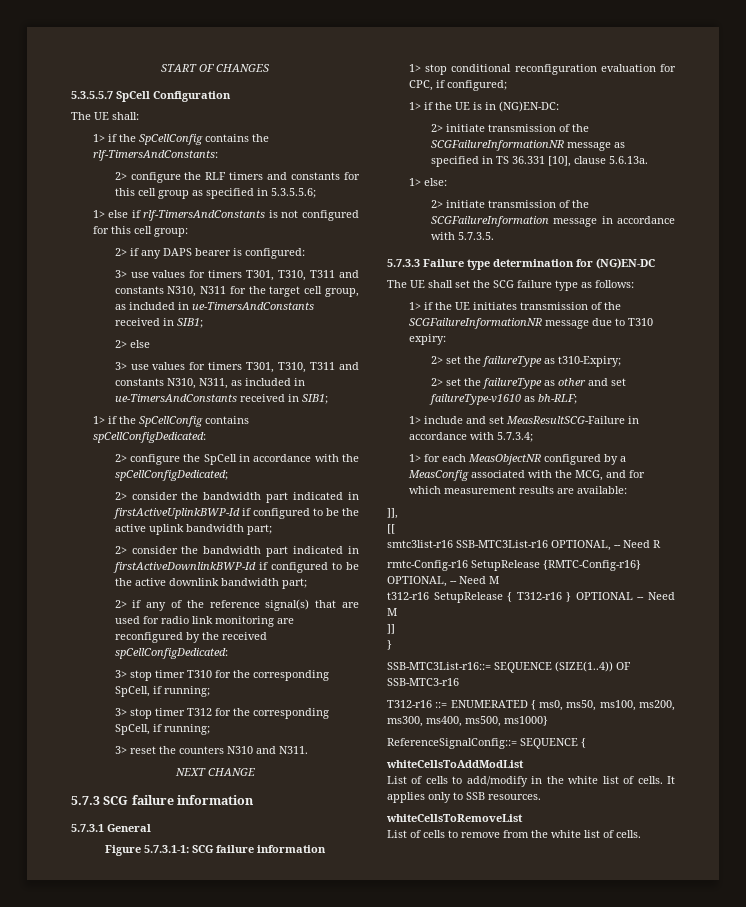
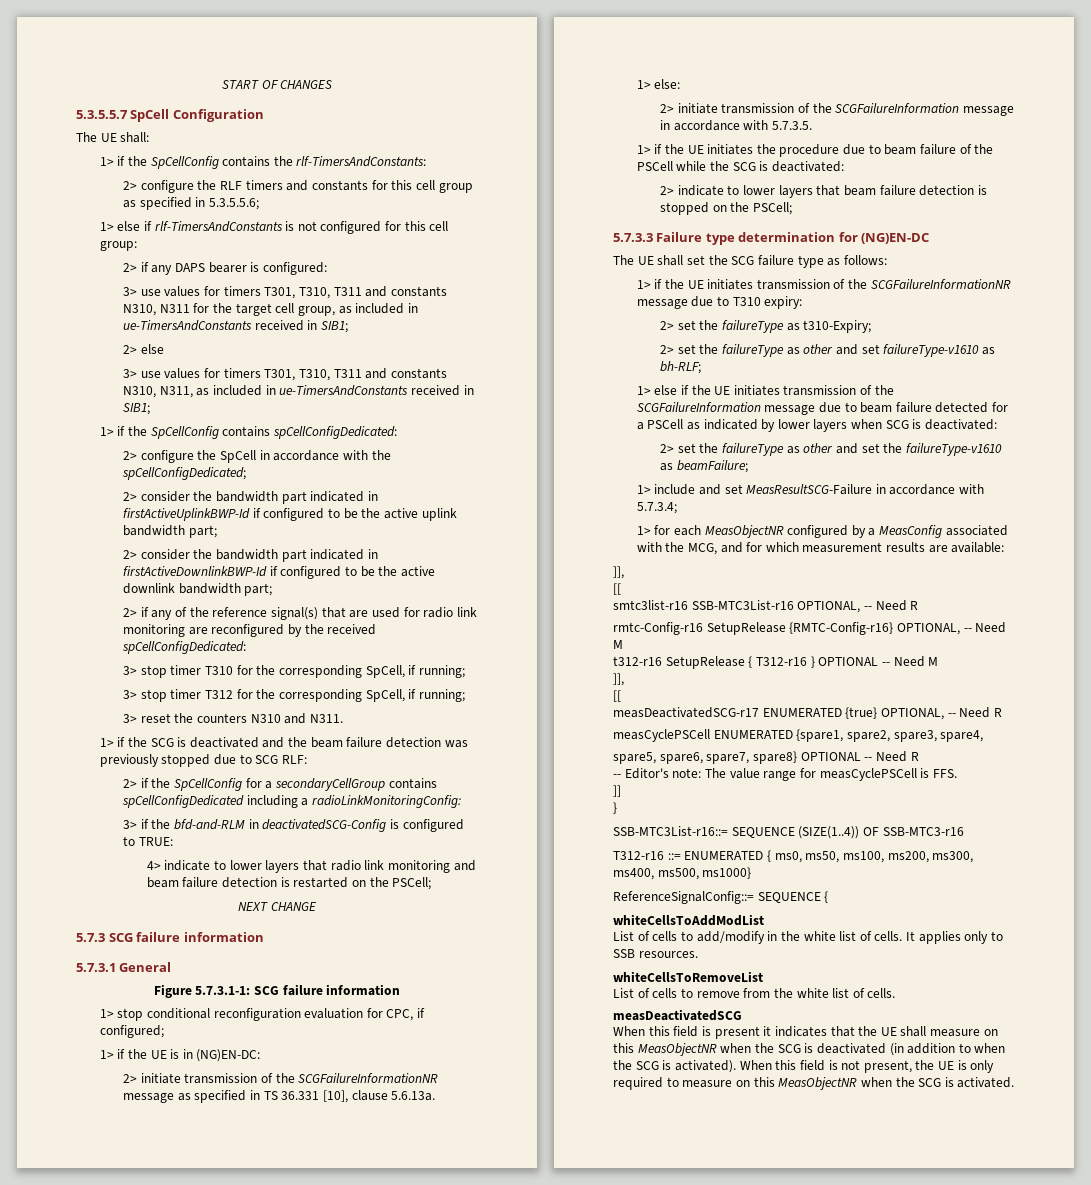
(308, 750) none -> [99,737,468,748] [99,754,307,767] [123,778,437,791] [122,795,462,808] [123,819,464,832] [123,836,173,846] [146,860,476,873] [146,877,432,890] // 1> if the SCG is deactivated and the beam failure detection was previously stopped due to SCG RLF: // 2> if the SpCellConfig for a secondaryCellGroup contains spCellConfigDedicated including a radioLinkMonitoringConfig: // 3> if the bfd-and-RLM in deactivatedSCG-Config is configured to TRUE: // 4> indicate to lower layers that radio link monitoring and beam failure detection is restarted on the PSCell;
(494, 236) none -> [636,144,994,157] [636,161,844,172] [660,185,987,198] [660,202,793,215] // 1> if the UE initiates the procedure due to beam failure of the PSCell while the SCG is deactivated: // 2> indicate to lower layers that beam failure detection is stopped on the PSCell;
(577, 399) none -> [636,385,894,396] [636,402,1009,415] [636,419,998,432] [660,443,1002,456] [660,460,748,473] // 1> else if the UE initiates transmission of the SCGFailureInformation message due to beam failure detected for a PSCell as indicated by lower layers when SCG is deactivated: // 2> set the failureType as other and set the failureType-v1610 as beamFailure;
(397, 612) none -> [613,673,624,686] [613,690,621,702] [613,707,1002,720] [613,729,984,742] [613,751,919,764] [613,768,957,781] // ]], // [[ // measDeactivatedSCG-r17 ENUMERATED {true} OPTIONAL, -- Need R // measCyclePSCell ENUMERATED {spare1, spare2, spare3, spare4, // spare5, spare6, spare7, spare8} OPTIONAL -- Need R // -- Editor's note: The value range for measCyclePSCell is FFS.
(641, 834) none -> [613,1009,742,1021] [613,1026,998,1039] [613,1043,1006,1056] [613,1060,995,1073] [613,1077,1015,1090] // measDeactivatedSCG // When this field is present it indicates that the UE shall measure on this MeasObjectNR when the SCG is deactivated (in addition to when the SCG is activated). When this field is not present, the UE is only required to measure on this MeasObjectNR when the SCG is activated.

